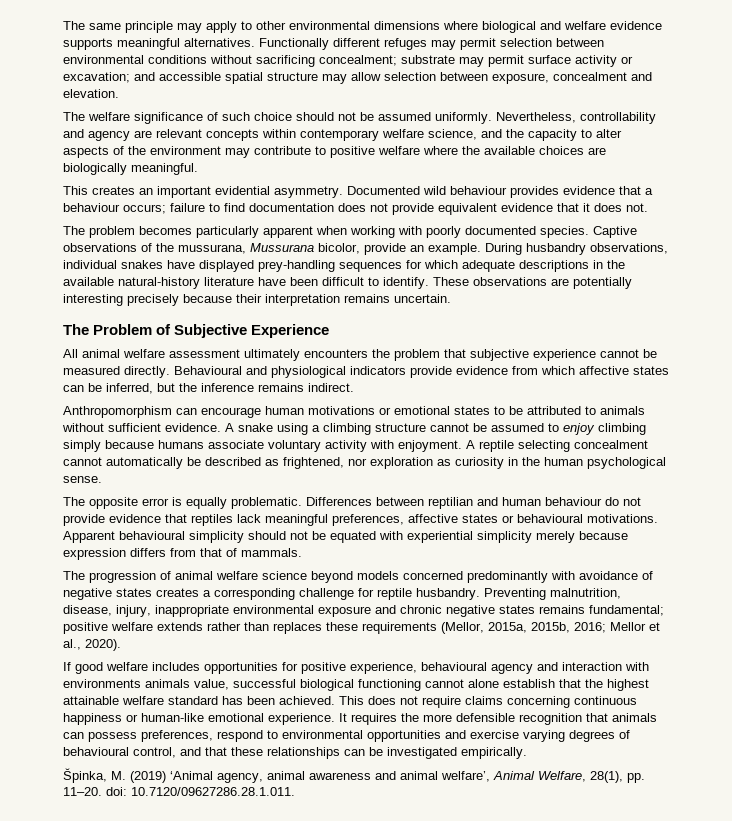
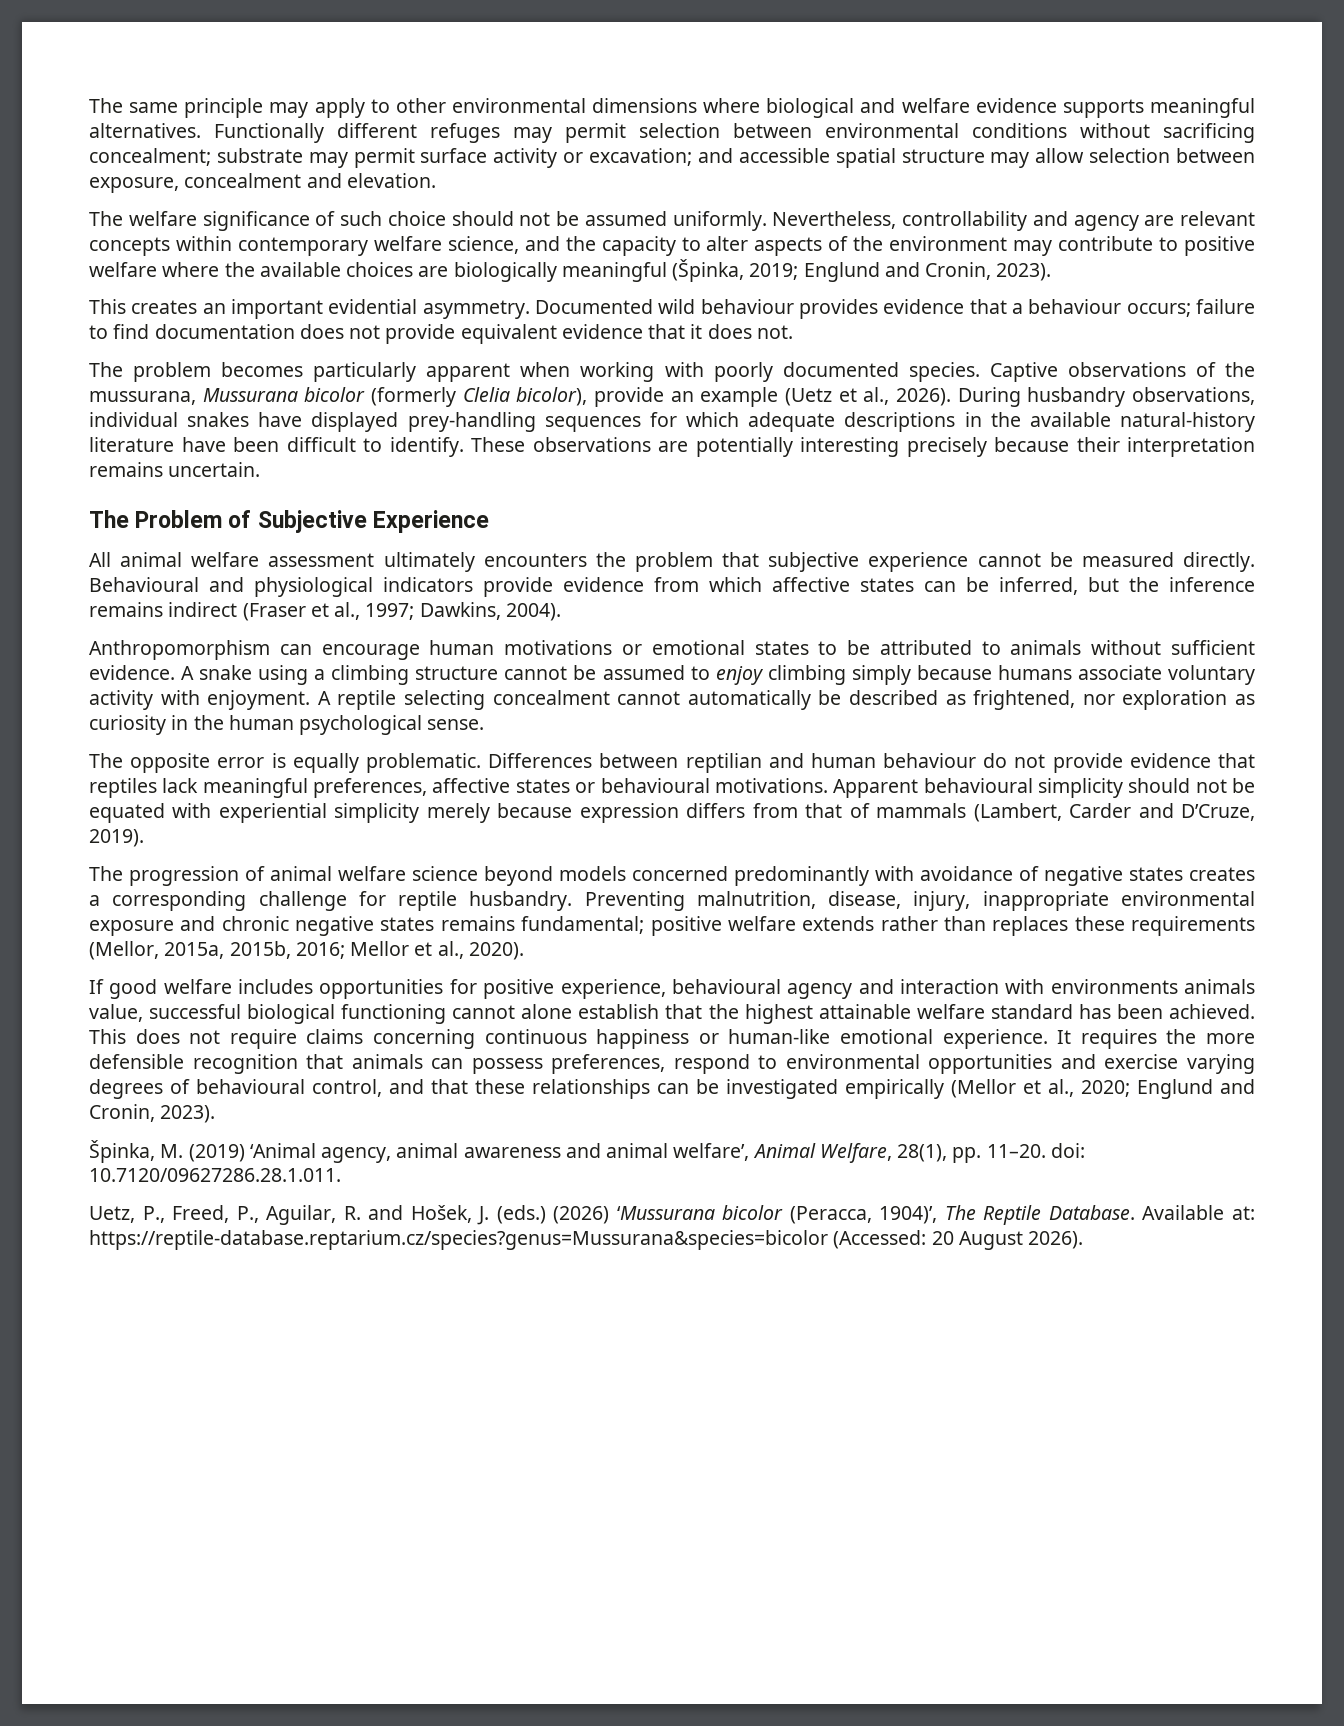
[131,163,198,175] meaningful. -> [561,259,1052,282] meaningful (Špinka, 2019; Englund and Cronin, 2023).
[318,243,481,255] bicolor, provide an example. -> [304,387,951,407] bicolor (formerly Clelia bicolor), provide an example (Uetz et al., 2026).
[308,383,354,392] indirect. -> [168,602,561,621] indirect (Fraser et al., 1997; Dawkins, 2004).
[241,548,302,557] mammals. -> [876,803,1256,822] [89,829,144,847] mammals (Lambert, Carder and D’Cruze, 2019).
[461,747,527,759] empirically. -> [845,1079,1255,1099] [89,1104,216,1123] empirically (Mellor et al., 2020; Englund and Cronin, 2023).
(295, 791) none -> [89,1205,1255,1225] [89,1230,1084,1250] // Uetz, P., Freed, P., Aguilar, R. and Hošek, J. (eds.) (2026) ‘Mussurana bicolor (Peracca, 1904)’, The Reptile Database. Available at: https://reptile-database.reptarium.cz/species?genus=Mussurana&species=bicolor (Accessed: 20 August 2026).

